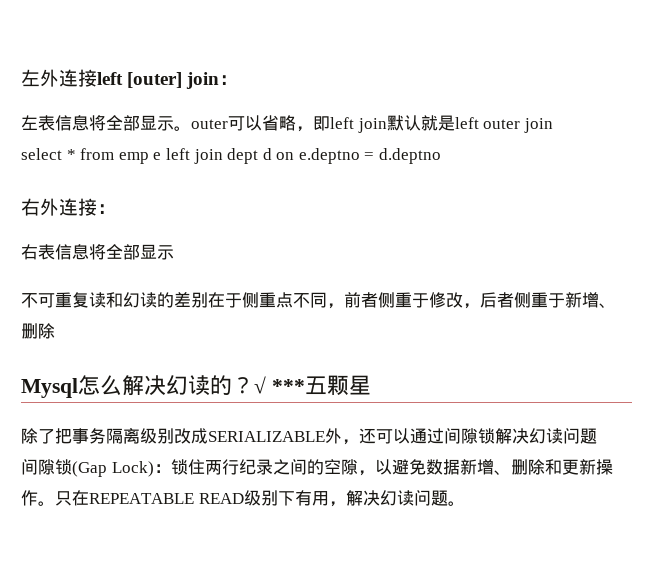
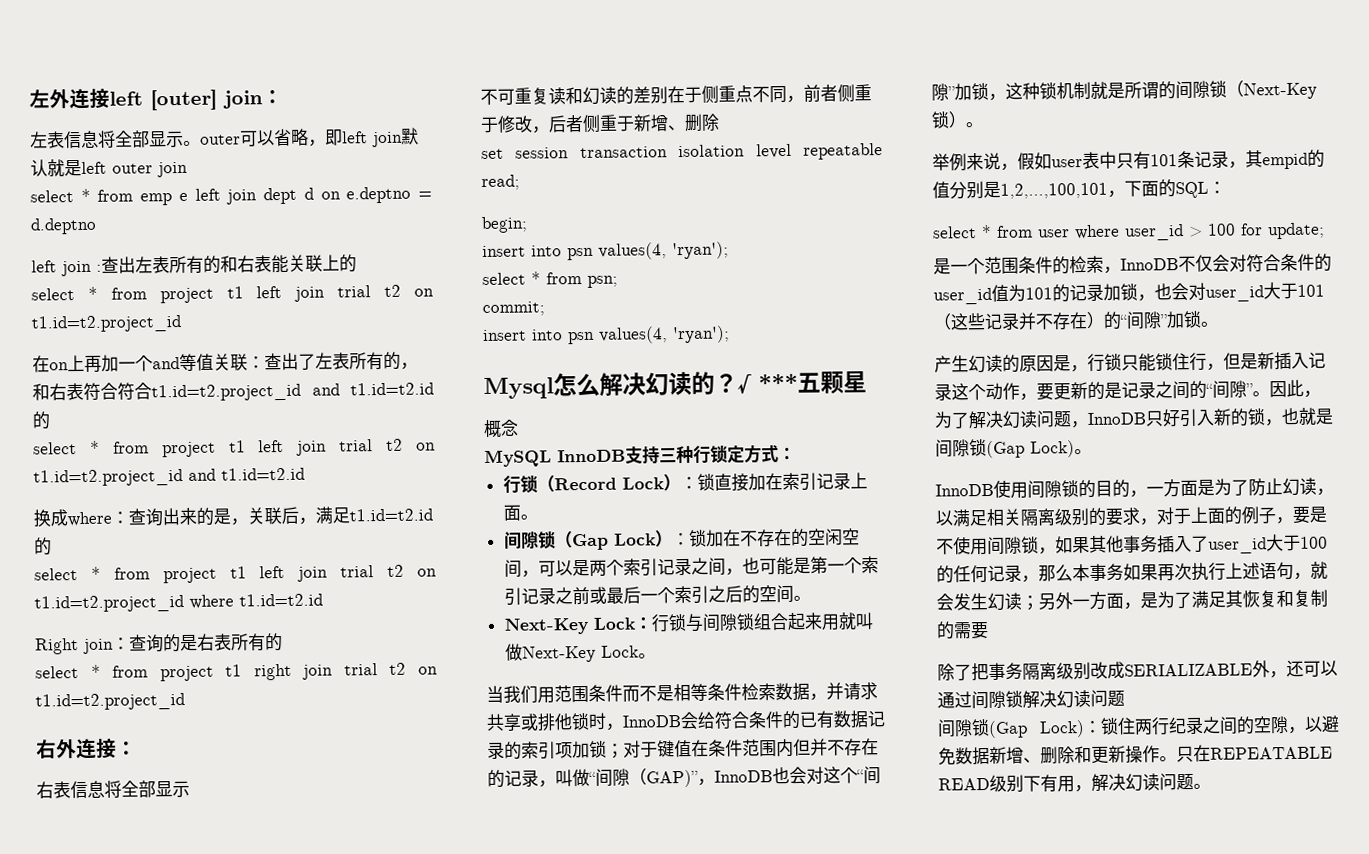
(442, 156) none -> [31,254,357,277] [31,284,435,304] [31,315,182,333] [32,351,418,373] [32,382,434,402] [32,411,50,430] [33,438,437,458] [33,467,305,487] [33,506,433,528] [34,537,52,556] [34,564,438,584] [34,593,323,613] [35,633,283,655] [35,662,438,682] [35,692,185,711] // left join :查出左表所有的和右表能关联上的 // select * from project t1 left join trial t2 on t1.id=t2.project_id // 在on上再加一个and等值关联：查出了左表所有的，和右表符合符合t1.id=t2.project_id and t1.id=t2.id的 // select * from project t1 left join trial t2 on t1.id=t2.project_id and t1.id=t2.id // 换成where：查询出来的是，关联后，满足t1.id=t2.id的 // select * from project t1 left join trial t2 on t1.id=t2.project_id where t1.id=t2.id // Right join：查询的是右表所有的 // select * from project t1 right join trial t2 on t1.id=t2.project_id
(55, 331) none -> [481,143,883,160] [481,174,520,191] [481,216,528,234] [482,241,729,261] [482,271,618,288] [482,301,545,317] [483,325,730,345] // set session transaction isolation level repeatable read; // begin; // insert into psn values(4, 'ryan'); // select * from psn; // commit; // insert into psn values(4, 'ryan');
(371, 385) none -> [483,419,519,438] [484,444,796,467] [502,472,868,494] [502,504,538,521] [503,528,860,551] [503,556,879,578] [503,584,811,606] [503,612,874,635] [504,643,656,663] [486,682,878,704] [486,710,885,732] [487,738,879,760] [487,766,881,788] [931,80,1317,101] [931,111,984,129] [932,149,1325,172] [932,179,1226,200] [933,222,1325,241] [933,253,1332,275] [933,282,1325,305] [933,310,1219,331] [934,351,1326,374] [934,379,1321,401] [934,407,1334,430] [935,438,1092,458] [935,477,1334,499] [935,506,1327,527] [936,534,1328,556] [936,561,1328,584] [936,589,1328,611] [936,621,989,640] // 概念 // MySQL InnoDB支持三种行锁定方式： // 行锁（Record Lock）：锁直接加在索引记录上面。 // 间隙锁（Gap Lock）：锁加在不存在的空闲空间，可以是两个索引记录之间，也可能是第一个索引记录之前或最后一个索引之后的空间。 // Next-Key Lock：行锁与间隙锁组合起来用就叫做Next-Key Lock。 // 当我们用范围条件而不是相等条件检索数据，并请求共享或排他锁时，InnoDB会给符合条件的已有数据记录的索引项加锁；对于键值在条件范围内但并不存在的记录，叫做“间隙（GAP)”，InnoDB也会对这个“间隙”加锁，这种锁机制就是所谓的间隙锁（Next-Key锁）。 // 举例来说，假如user表中只有101条记录，其empid的值分别是1,2,...,100,101，下面的SQL： // select * from user where user_id > 100 for update; // 是一个范围条件的检索，InnoDB不仅会对符合条件的user_id值为101的记录加锁，也会对user_id大于101（这些记录并不存在）的“间隙”加锁。 // 产生幻读的原因是，行锁只能锁住行，但是新插入记录这个动作，要更新的是记录之间的“间隙”。因此，为了解决幻读问题，InnoDB只好引入新的锁，也就是间隙锁(Gap Lock)。 // InnoDB使用间隙锁的目的，一方面是为了防止幻读，以满足相关隔离级别的要求，对于上面的例子，要是不使用间隙锁，如果其他事务插入了user_id大于100的任何记录，那么本事务如果再次执行上述语句，就会发生幻读；另外一方面，是为了满足其恢复和复制的需要

